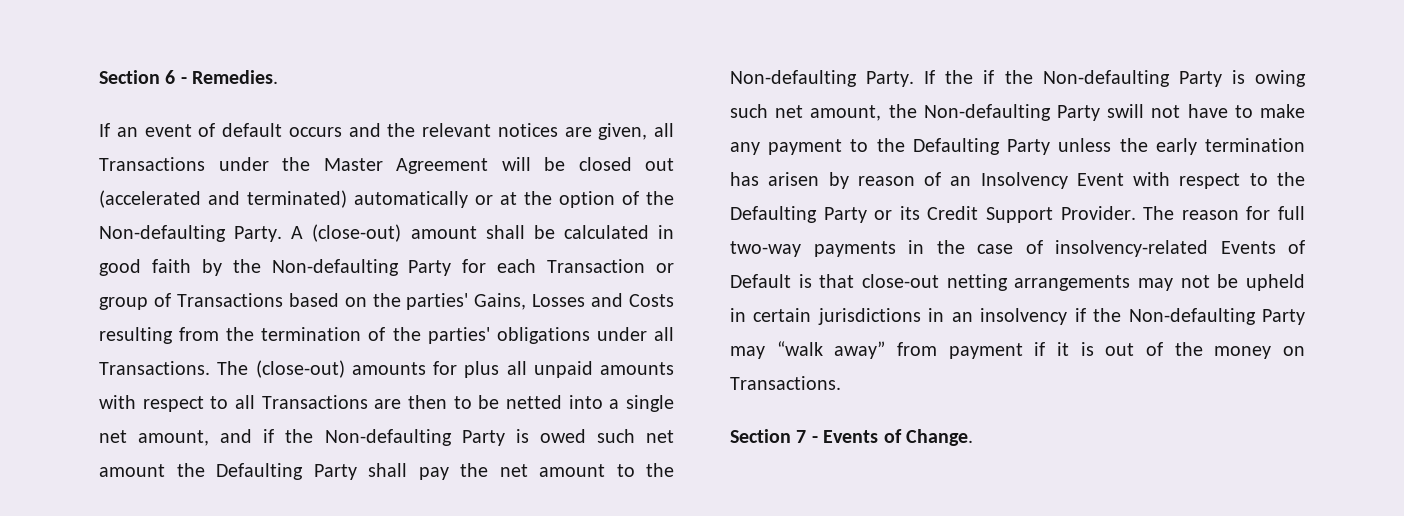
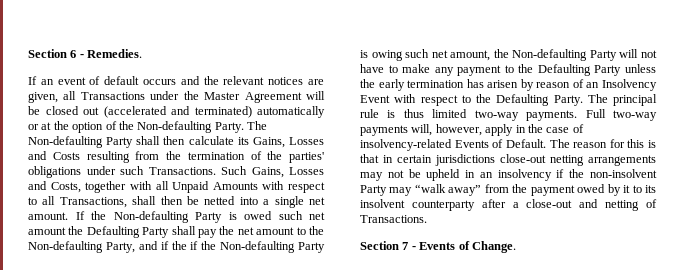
[291,224,674,242] [99,259,675,276] [99,293,469,310] A (close-out) amount shall be calculated in good faith by the Non-defaulting Party for each Transaction or group of Transactions based on the parties' -> [247,121,267,130] [28,136,249,148] The Non-defaulting Party shall then calculate its
[653,327,674,341] [99,360,674,378] [99,395,472,412] all Transactions. The (close-out) amounts for plus all unpaid amounts with respect to all Transactions are then to -> [120,166,324,178] [28,181,325,193] [28,196,183,208] such Transactions. Such Gains, Losses and Costs, together with all Unpaid Amounts with respect to all Transactions, shall then
[138,429,275,446] amount, and if -> [28,211,85,220] amount. If
[866,70,936,87] Party. If -> [105,241,169,253] Party, and if
[1107,104,1145,118] swill -> [619,49,639,58] will
[823,206,1305,223] [730,241,896,257] Party or its Credit Support Provider. The reason for full two-way payments -> [553,94,657,106] [360,109,657,121] [360,124,514,136] Party. The principal rule is thus limited two-way payments. Full two-way payments will, however, apply
[730,274,855,288] Default is that -> [505,139,656,148] [360,154,495,166] Default. The reason for this is that in certain jurisdictions
[753,308,945,325] certain jurisdictions in -> (476, 174) none
[1128,308,1256,325] Non-defaulting -> [590,169,657,178] non-insolvent
[948,342,1305,359] payment if it is out of the money on -> [512,184,656,196] [360,199,657,211] the payment owed by it to its insolvent counterparty after a close-out and netting of

